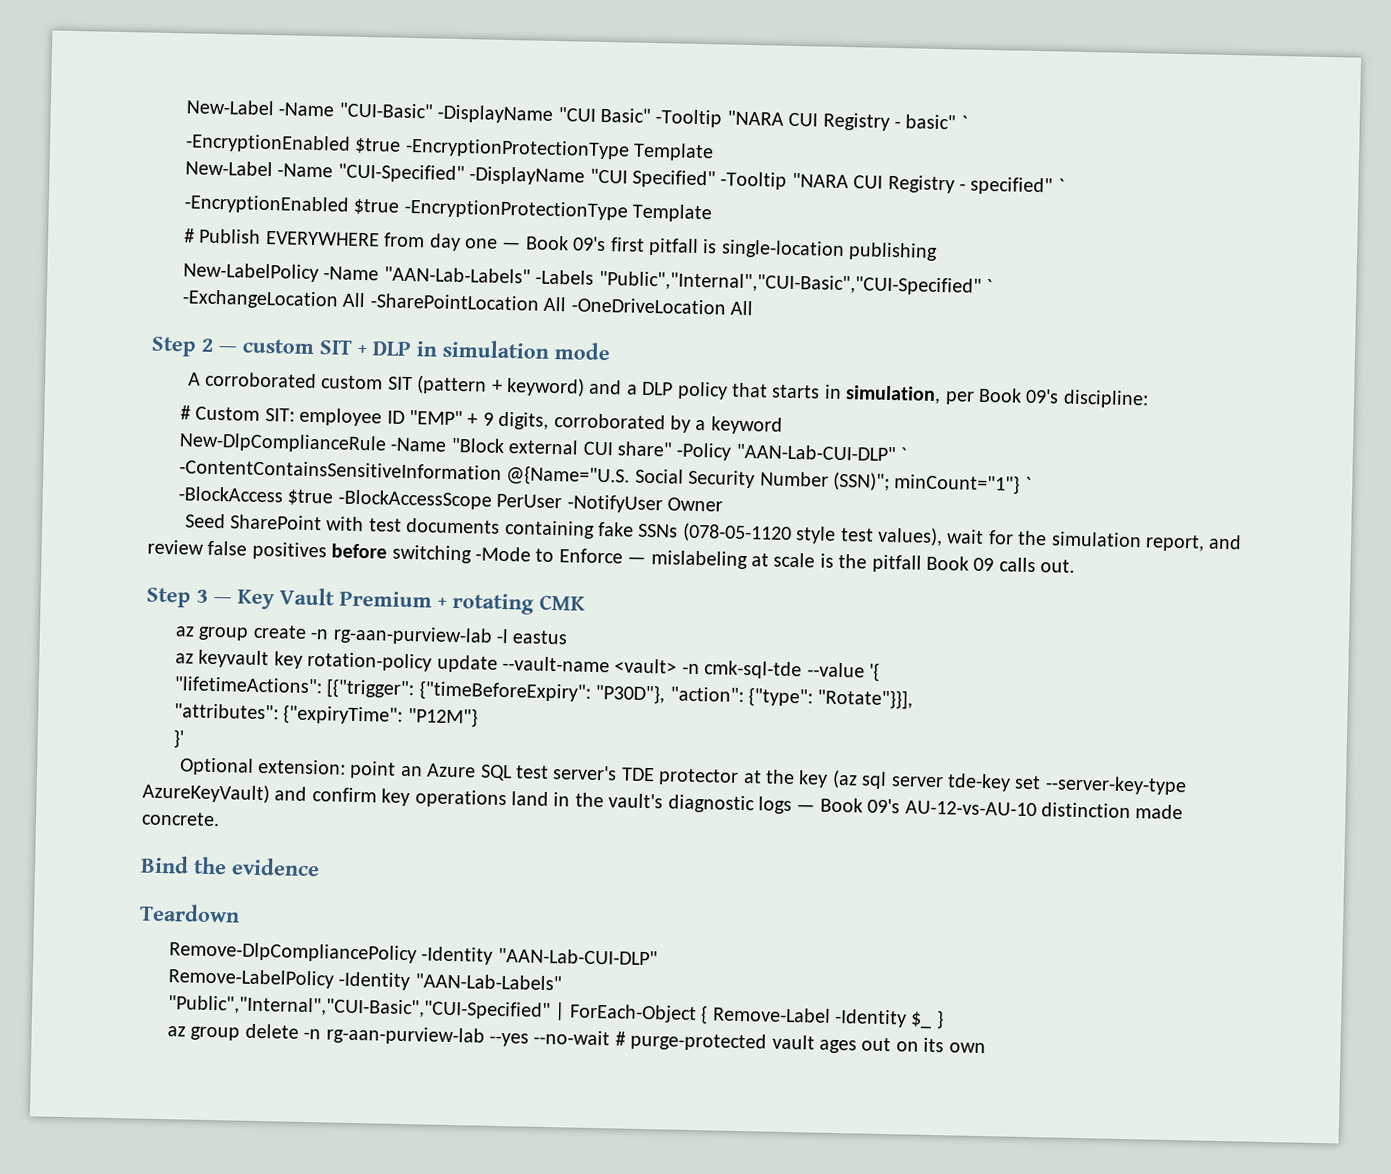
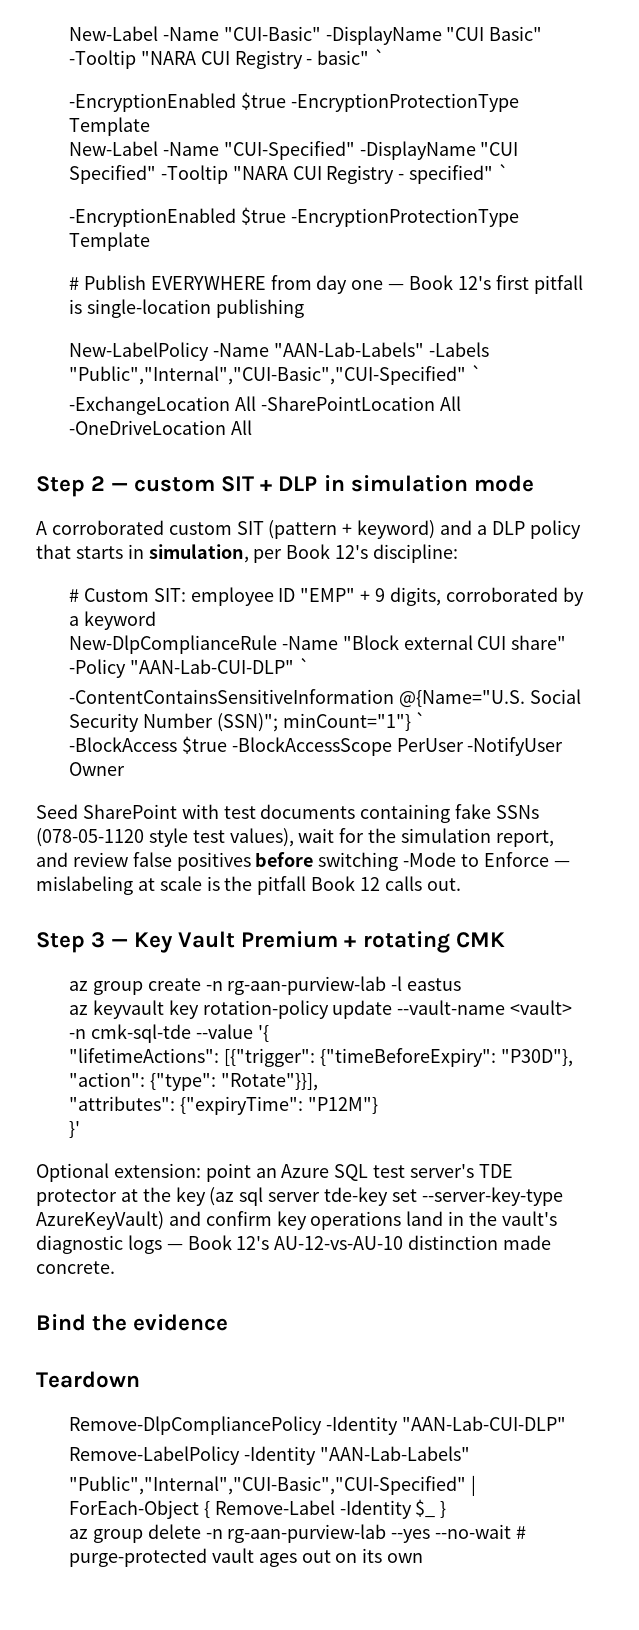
[572,236,607,252] 09's -> [457,276,491,290] 12's
[1025,388,1060,404] 09's -> [335,545,369,559] 12's
[973,557,995,572] 09 -> [360,877,381,891] 12
[867,798,901,814] 09's -> [236,1236,270,1250] 12's

